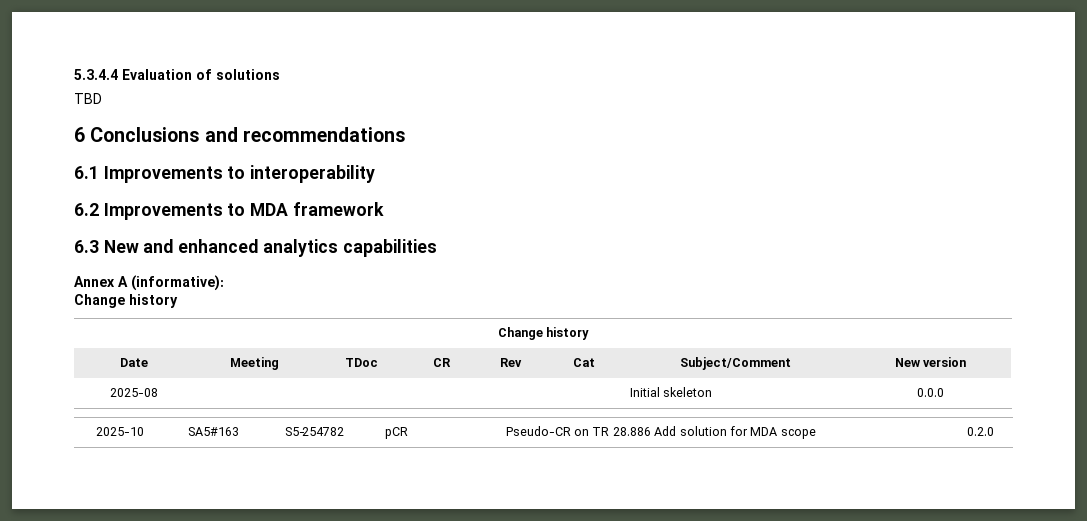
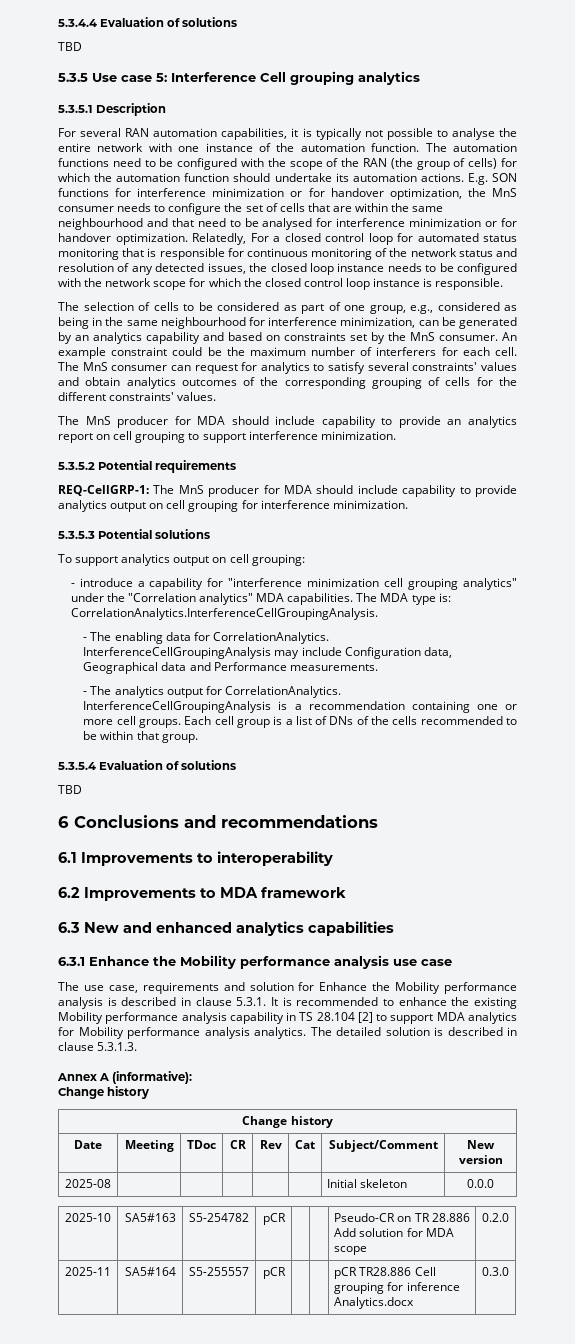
(102, 98) none -> [58,71,420,85] [58,103,167,116] [58,128,517,140] [58,143,517,152] [58,158,518,170] [58,173,518,185] [58,188,517,200] [58,203,444,215] [58,218,518,230] [58,233,517,245] [58,248,517,260] [58,263,517,275] [58,278,504,290] [58,302,517,314] [58,317,517,329] [58,332,517,344] [58,347,517,359] [58,362,517,374] [58,377,517,389] [58,392,217,401] [58,416,517,428] [58,431,396,443] [58,460,237,473] [58,485,517,497] [58,500,408,512] [58,529,211,539] [58,554,305,566] [70,578,517,590] [70,593,451,605] [70,608,378,620] [83,632,329,644] [83,647,452,659] [83,662,378,674] [83,686,341,698] [83,701,517,713] [83,716,517,728] [83,731,198,743] [58,760,237,770] [58,785,82,794] // 5.3.5 Use case 5: Interference Cell grouping analytics // 5.3.5.1 Description // For several RAN automation capabilities, it is typically not possible to analyse the entire network with one instance of the automation function. The automation functions need to be configured with the scope of the RAN (the group of cells) for which the automation function should undertake its automation actions. E.g. SON functions for interference minimization or for handover optimization, the MnS consumer needs to configure the set of cells that are within the same neighbourhood and that need to be analysed for interference minimization or for handover optimization. Relatedly, For a closed control loop for automated status monitoring that is responsible for continuous monitoring of the network status and resolution of any detected issues, the closed loop instance needs to be configured with the network scope for which the closed control loop instance is responsible. // The selection of cells to be considered as part of one group, e.g., considered as being in the same neighbourhood for interference minimization, can be generated by an analytics capability and based on constraints set by the MnS consumer. An example constraint could be the maximum number of interferers for each cell. The MnS consumer can request for analytics to satisfy several constraints' values and obtain analytics outcomes of the corresponding grouping of cells for the different constraints' values. // The MnS producer for MDA should include capability to provide an analytics report on cell grouping to support interference minimization. // 5.3.5.2 Potential requirements // REQ-CellGRP-1: The MnS producer for MDA should include capability to provide analytics output on cell grouping for interference minimization. // 5.3.5.3 Potential solutions // To support analytics output on cell grouping: // - introduce a capability for "interference minimization cell grouping analytics" under the "Correlation analytics" MDA capabilities. The MDA type is: CorrelationAnalytics.InterferenceCellGroupingAnalysis. // - The enabling data for CorrelationAnalytics. InterferenceCellGroupingAnalysis may include Configuration data, Geographical data and Performance measurements. // - The analytics output for CorrelationAnalytics. InterferenceCellGroupingAnalysis is a recommendation containing one or more cell groups. Each cell group is a list of DNs of the cells recommended to be within that group. // 5.3.5.4 Evaluation of solutions // TBD
(437, 248) none -> [58,955,452,969] [58,982,517,994] [58,997,517,1009] [58,1012,517,1024] [58,1027,517,1039] [58,1042,138,1051] // 6.3.1 Enhance the Mobility performance analysis use case // The use case, requirements and solution for Enhance the Mobility performance analysis is described in clause 5.3.1. It is recommended to enhance the existing Mobility performance analysis capability in TS 28.104 [2] to support MDA analytics for Mobility performance analysis analytics. The detailed solution is described in clause 5.3.1.3.
(994, 431) none -> [65,1267,111,1276] [124,1267,176,1276] [189,1267,249,1276] [262,1267,286,1279] [334,1267,436,1279] [334,1282,460,1294] [334,1297,415,1309] [482,1267,509,1276] // 2025-11 | SA5#164 | S5‑255557 | pCR | | | pCR TR28.886 Cell grouping for inference Analytics.docx | 0.3.0

